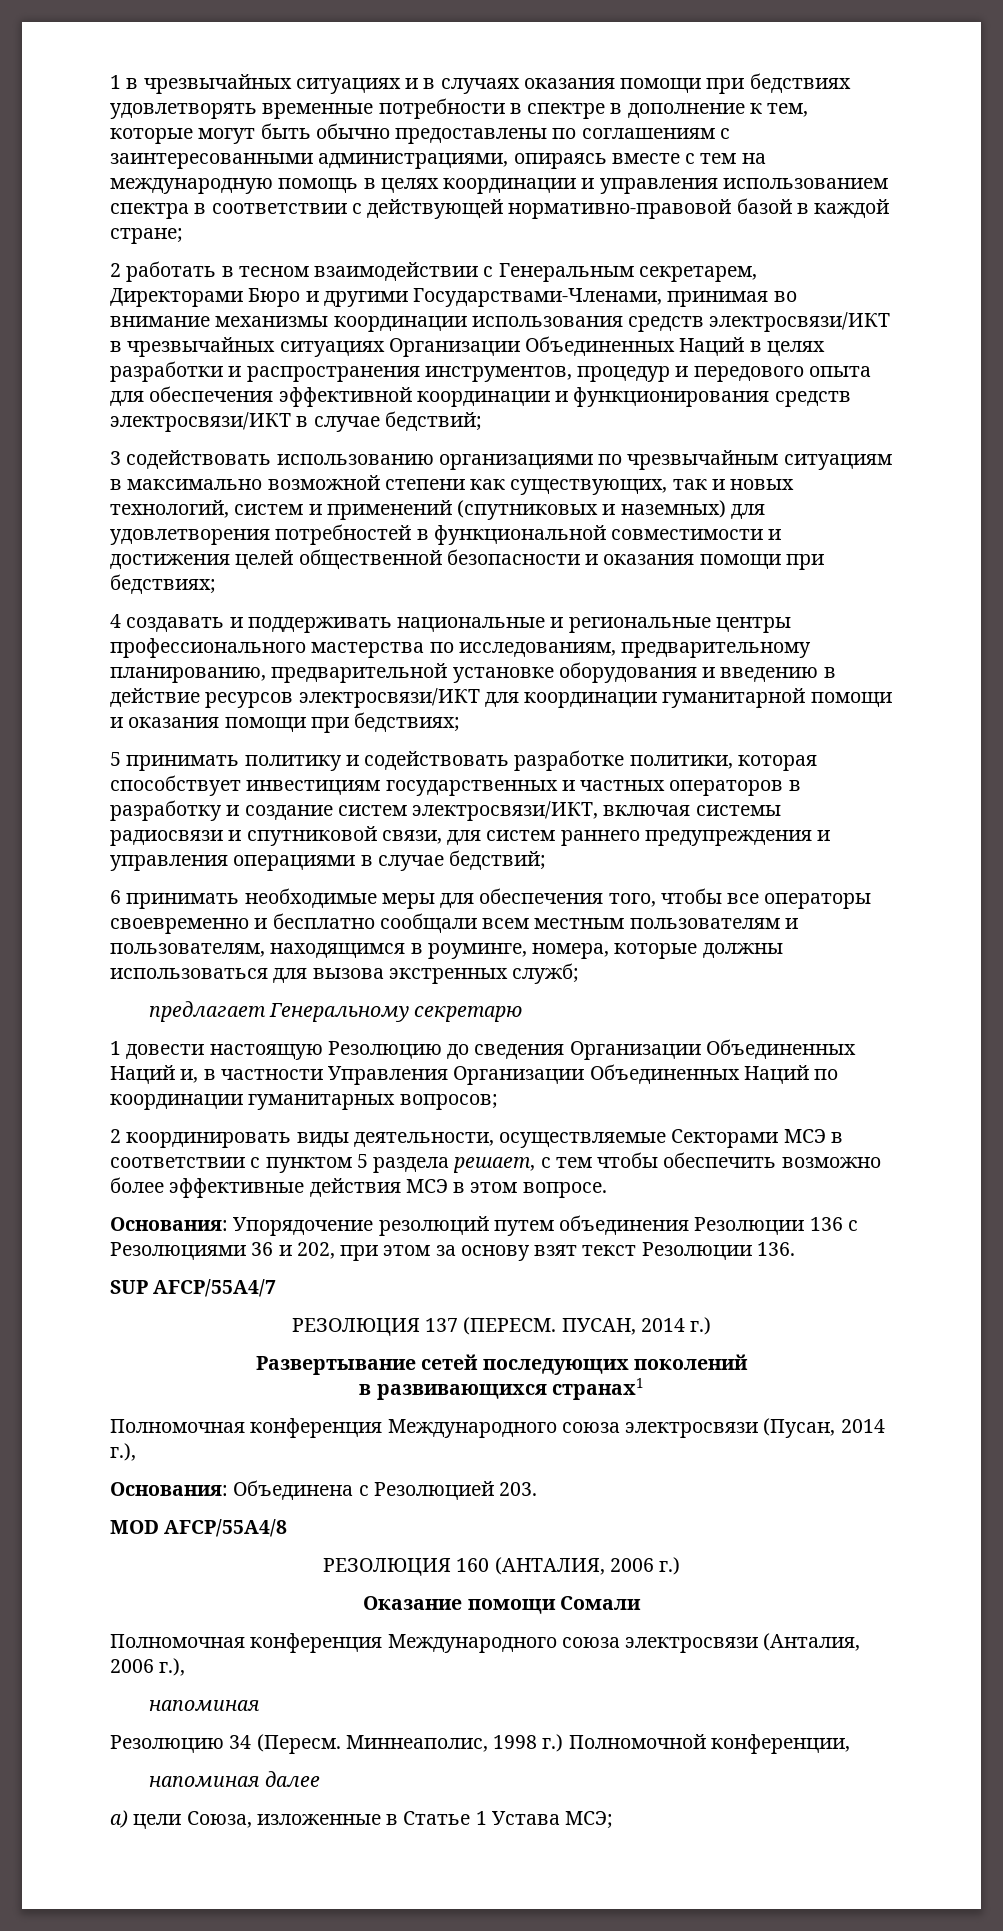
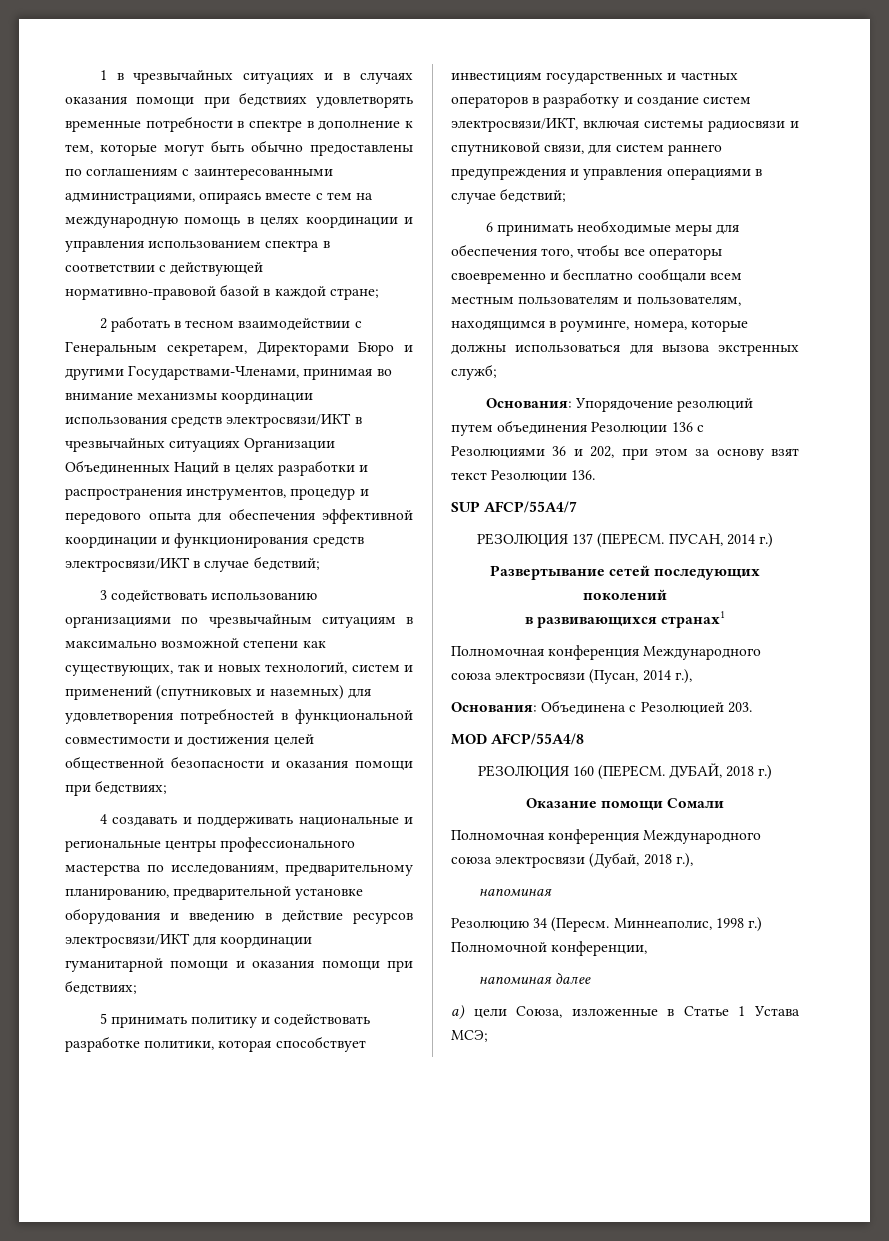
[148,1001,523,1022] [110,1039,856,1060] [110,1064,839,1085] [110,1094,498,1110] [110,1129,843,1148] [110,1152,881,1173] [110,1177,607,1198] // предлагает Генеральному секретарю // 1 довести настоящую Резолюцию до сведения Организации Объединенных Наций и, в частности Управления Организации Объединенных Наций по координации гуманитарных вопросов; // 2 координировать виды деятельности, осуществляемые Секторами МСЭ в соответствии с пунктом 5 раздела решает, с тем чтобы обеспечить возможно более эффективные действия МСЭ в этом вопросе. -> (497, 372) none
[494,1557,654,1575] (АНТАЛИЯ, 2006 -> [597,763,755,780] (ПЕРЕСМ. ДУБАЙ, 2018
[763,1633,861,1651] [110,1659,154,1673] (Анталия, 2006 -> [589,852,672,868] (Дубай, 2018

